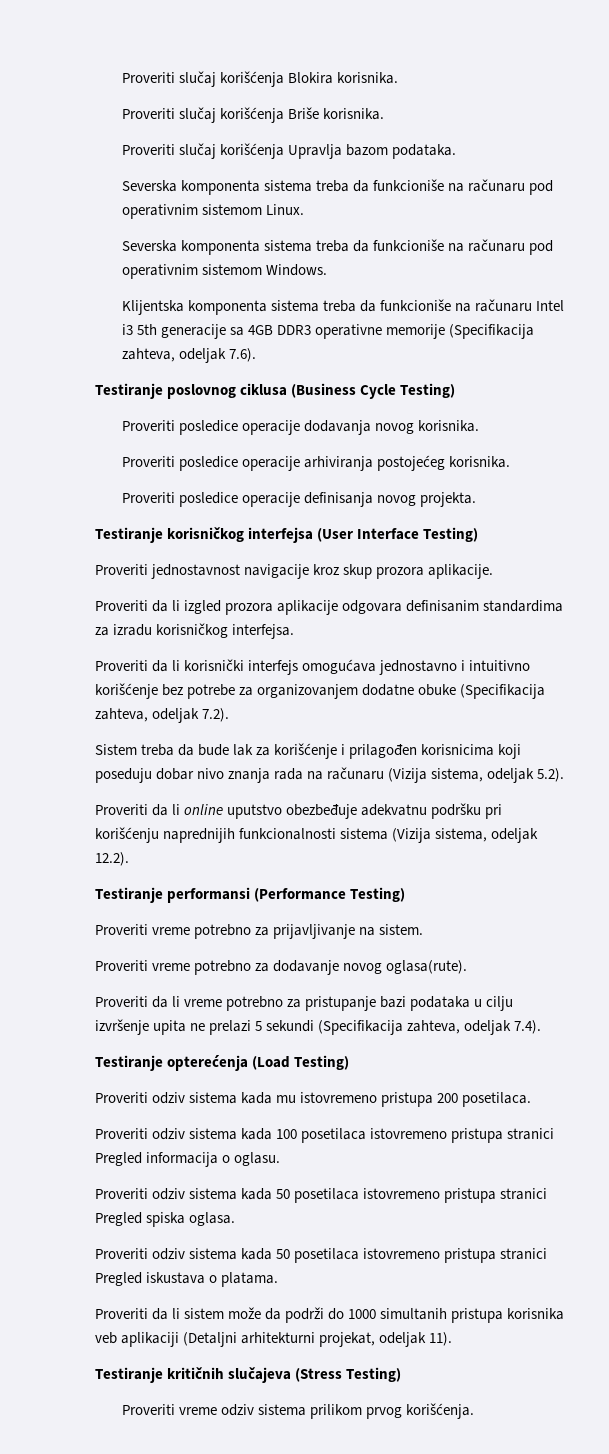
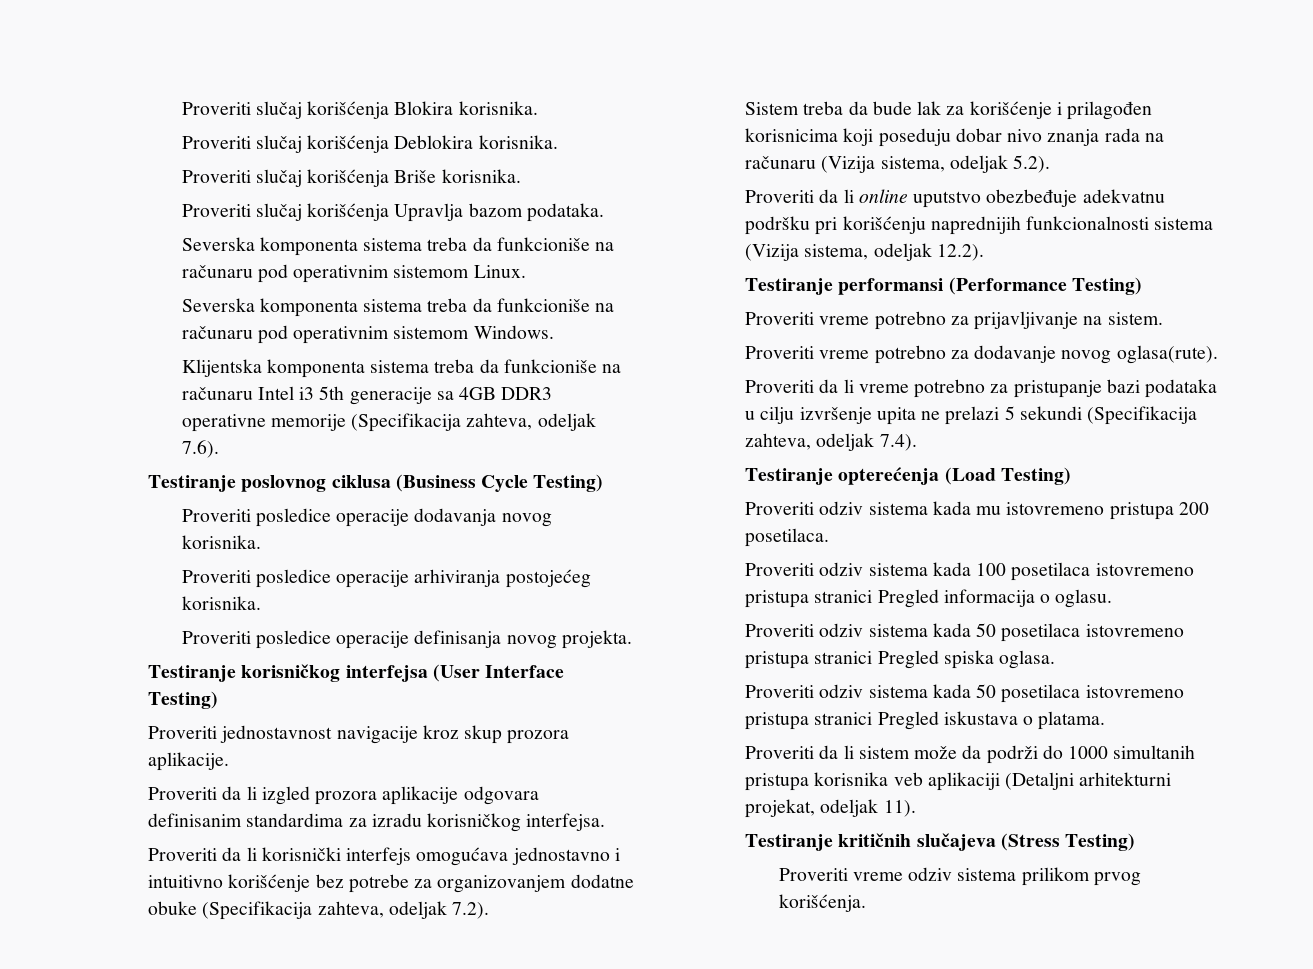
(398, 78) none -> [181,135,558,153] // Proveriti slučaj korišćenja Deblokira korisnika.

